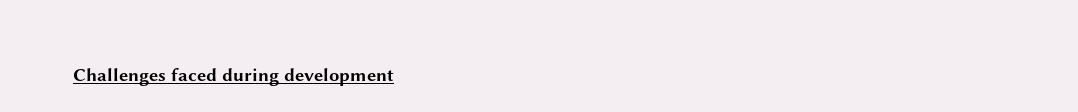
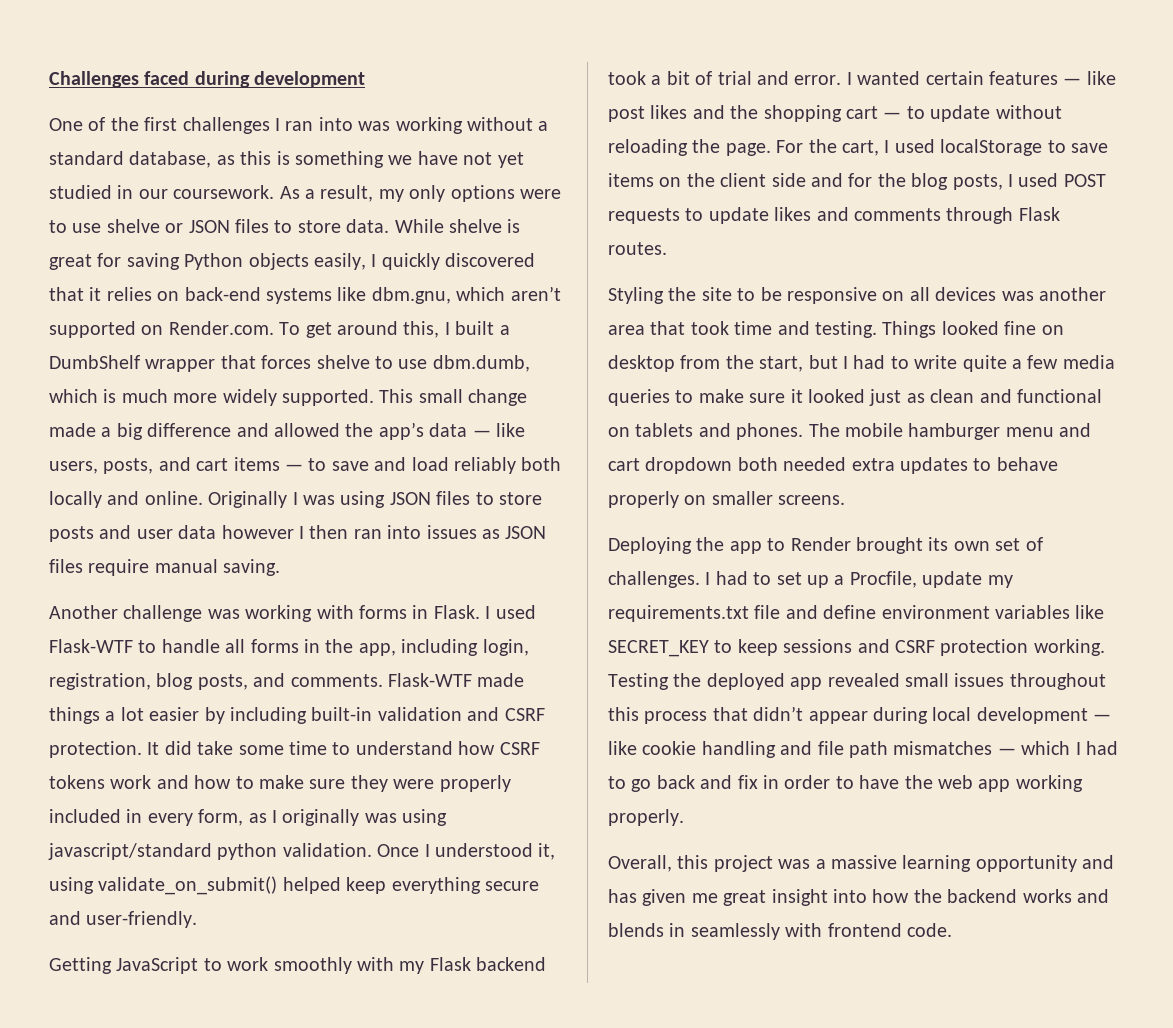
(394, 77) none -> [49,117,549,134] [49,151,524,168] [49,185,561,202] [49,219,521,233] [49,253,536,270] [49,286,561,304] [49,321,510,338] [49,355,530,372] [49,389,528,406] [49,422,525,440] [49,457,562,474] [49,491,542,508] [49,525,547,542] [49,559,281,576] [49,605,536,622] [49,639,529,656] [49,673,525,690] [49,707,545,724] [49,741,540,758] [49,775,511,792] [49,809,448,826] [48,843,556,860] [49,876,539,895] [49,911,198,928] [49,957,547,974] [608,71,1116,85] [608,105,1062,122] [608,139,1108,156] [608,173,1106,190] [608,207,1060,224] [608,242,667,255] [608,287,1106,304] [608,321,1064,338] [608,355,1115,372] [608,389,1102,406] [608,423,1092,440] [608,457,1058,474] [608,491,846,508] [608,537,1043,554] [608,571,1013,588] [608,605,1105,622] [608,639,1105,657] [608,673,1106,690] [608,706,1112,724] [608,741,1118,758] [608,775,1083,792] [608,809,684,826] [608,855,1115,872] [608,889,1109,906] [608,923,952,940] // One of the first challenges I ran into was working without a standard database, as this is something we have not yet studied in our coursework. As a result, my only options were to use shelve or JSON files to store data. While shelve is great for saving Python objects easily, I quickly discovered that it relies on back-end systems like dbm.gnu, which aren’t supported on Render.com. To get around this, I built a DumbShelf wrapper that forces shelve to use dbm.dumb, which is much more widely supported. This small change made a big difference and allowed the app’s data — like users, posts, and cart items — to save and load reliably both locally and online. Originally I was using JSON files to store posts and user data however I then ran into issues as JSON files require manual saving. // Another challenge was working with forms in Flask. I used Flask-WTF to handle all forms in the app, including login, registration, blog posts, and comments. Flask-WTF made things a lot easier by including built-in validation and CSRF protection. It did take some time to understand how CSRF tokens work and how to make sure they were properly included in every form, as I originally was using javascript/standard python validation. Once I understood it, using validate_on_submit() helped keep everything secure and user-friendly. // Getting JavaScript to work smoothly with my Flask backend took a bit of trial and error. I wanted certain features — like post likes and the shopping cart — to update without reloading the page. For the cart, I used localStorage to save items on the client side and for the blog posts, I used POST requests to update likes and comments through Flask routes. // Styling the site to be responsive on all devices was another area that took time and testing. Things looked fine on desktop from the start, but I had to write quite a few media queries to make sure it looked just as clean and functional on tablets and phones. The mobile hamburger menu and cart dropdown both needed extra updates to behave properly on smaller screens. // Deploying the app to Render brought its own set of challenges. I had to set up a Procfile, update my requirements.txt file and define environment variables like SECRET_KEY to keep sessions and CSRF protection working. Testing the deployed app revealed small issues throughout this process that didn’t appear during local development — like cookie handling and file path mismatches — which I had to go back and fix in order to have the web app working properly. // Overall, this project was a massive learning opportunity and has given me great insight into how the backend works and blends in seamlessly with frontend code.

